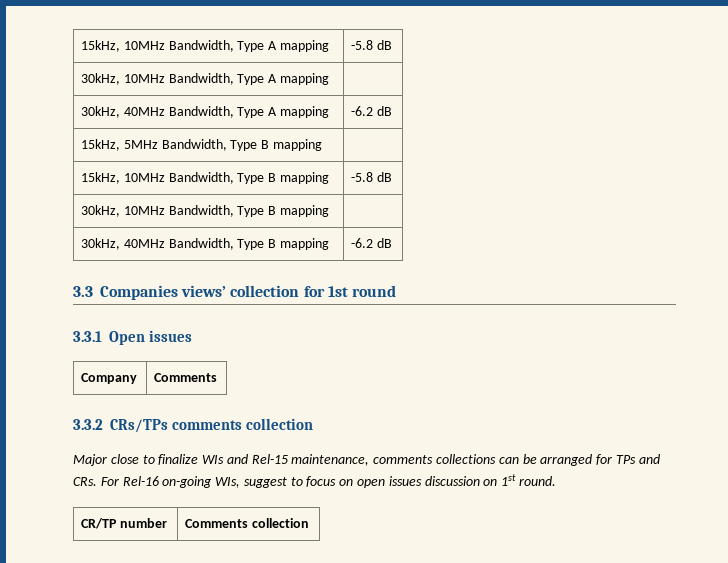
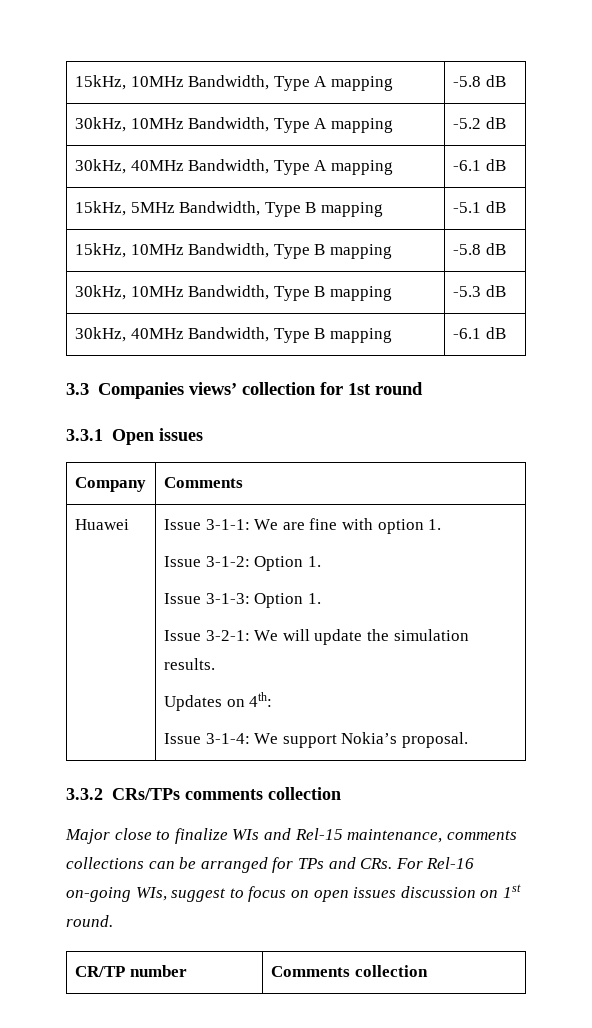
(330, 79) none -> [452,117,506,129] -5.2 dB
[351,106,374,116] -6.2 -> [452,160,481,171] -6.1
(323, 145) none -> [452,201,506,213] -5.1 dB
(330, 211) none -> [452,285,506,297] -5.3 dB
[351,238,374,248] -6.2 -> [452,328,481,339] -6.1
(218, 377) none -> [74,519,129,530] [163,518,442,534] [163,556,321,571] [163,593,321,608] [163,629,469,645] [163,658,215,670] [163,692,273,711] [163,732,468,748] // Huawei | Issue 3-1-1: We are fine with option 1. // Issue 3-1-2: Option 1. // Issue 3-1-3: Option 1. // Issue 3-2-1: We will update the simulation results. // Updates on 4th: // Issue 3-1-4: We support Nokia’s proposal.

